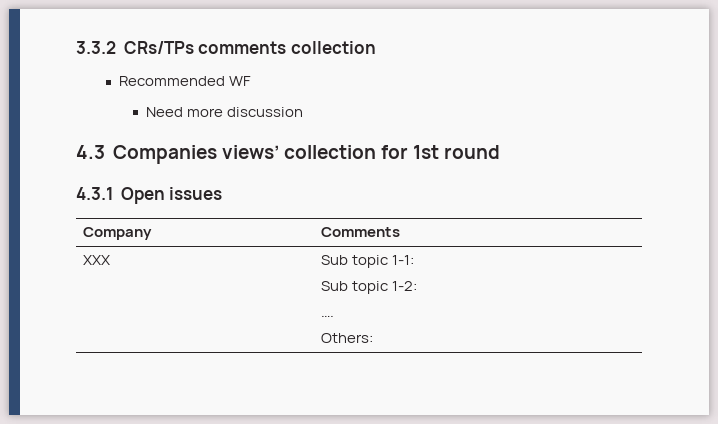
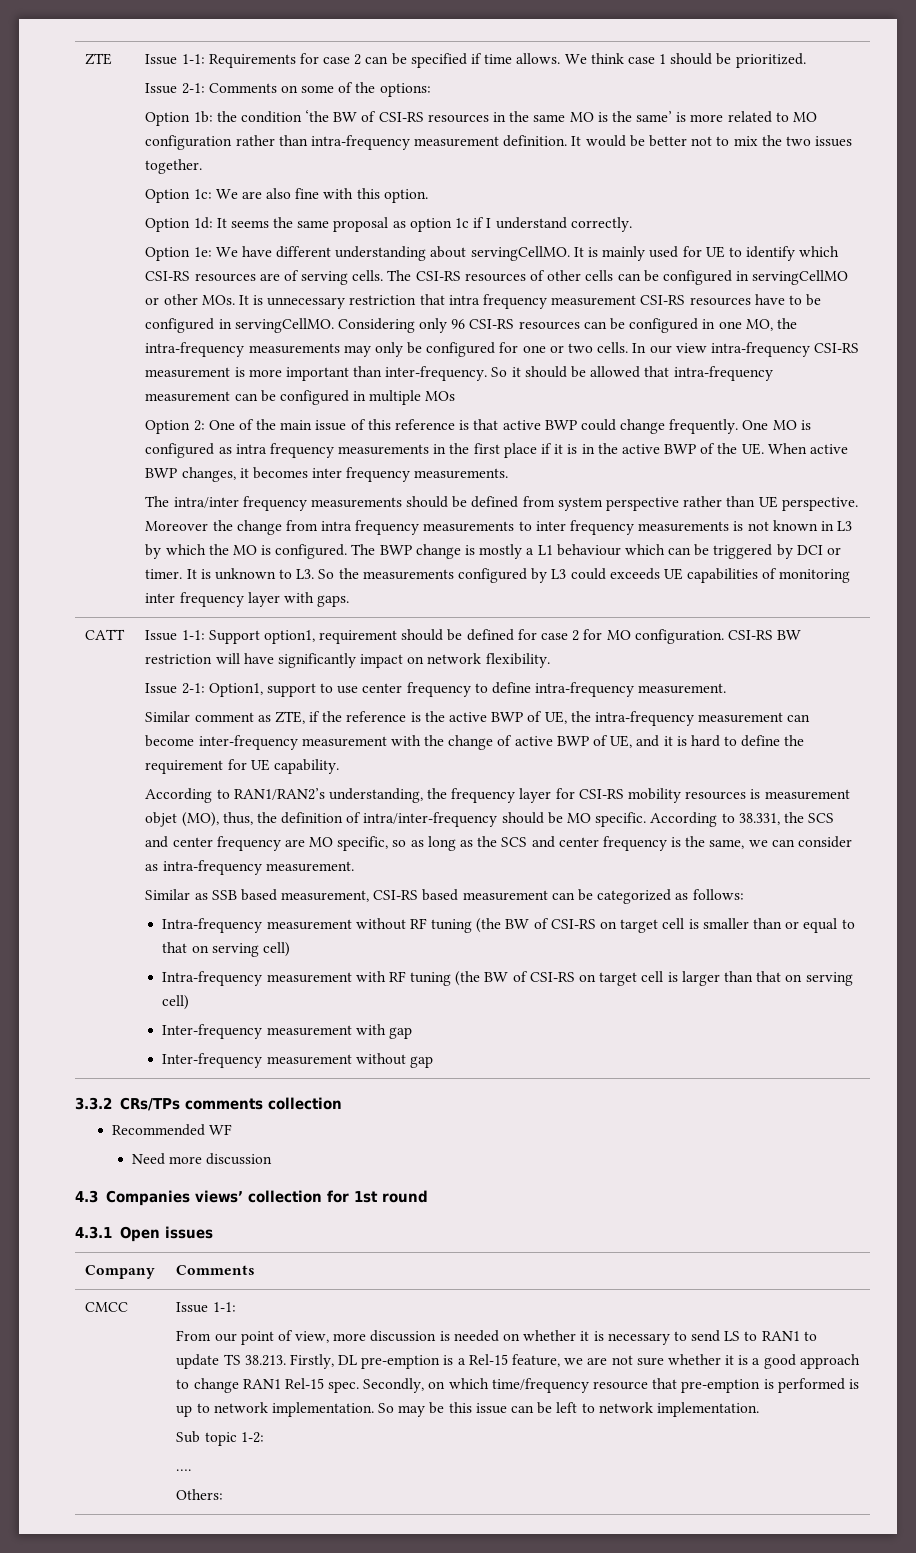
(76, 47) none -> [85,53,113,65] [145,53,806,68] [145,82,431,97] [145,110,818,126] [145,135,853,150] [145,159,203,174] [145,188,428,203] [145,217,632,232] [145,246,840,261] [145,270,849,285] [145,294,822,309] [145,318,797,333] [145,342,860,357] [145,366,773,381] [145,390,456,405] [145,419,811,434] [145,443,849,458] [145,467,509,482] [145,496,858,511] [145,520,853,535] [145,544,842,559] [145,568,851,583] [145,592,350,607] [85,629,126,640] [145,629,802,644] [145,653,550,668] [145,682,727,697] [145,711,811,726] [145,735,805,750] [145,759,339,774] [145,788,850,803] [145,812,835,827] [145,836,853,851] [145,860,354,875] [145,889,744,904] [162,918,855,933] [162,942,290,957] [162,971,853,986] [162,995,190,1010] [162,1024,412,1039] [162,1053,433,1068] ZTE | Issue 1-1: Requirements for case 2 can be specified if time allows. We think case 1 should be prioritized. // Issue 2-1: Comments on some of the options: // Option 1b: the condition ‘the BW of CSI-RS resources in the same MO is the same’ is more related to MO configuration rather than intra-frequency measurement definition. It would be better not to mix the two issues together. // Option 1c: We are also fine with this option. // Option 1d: It seems the same proposal as option 1c if I understand correctly. // Option 1e: We have different understanding about servingCellMO. It is mainly used for UE to identify which CSI-RS resources are of serving cells. The CSI-RS resources of other cells can be configured in servingCellMO or other MOs. It is unnecessary restriction that intra frequency measurement CSI-RS resources have to be configured in servingCellMO. Considering only 96 CSI-RS resources can be configured in one MO, the intra-frequency measurements may only be configured for one or two cells. In our view intra-frequency CSI-RS measurement is more important than inter-frequency. So it should be allowed that intra-frequency measurement can be configured in multiple MOs // Option 2: One of the main issue of this reference is that active BWP could change frequently. One MO is configured as intra frequency measurements in the first place if it is in the active BWP of the UE. When active BWP changes, it becomes inter frequency measurements. // The intra/inter frequency measurements should be defined from system perspective rather than UE perspective. Moreover the change from intra frequency measurements to inter frequency measurements is not known in L3 by which the MO is configured. The BWP change is mostly a L1 behaviour which can be triggered by DCI or timer. It is unknown to L3. So the measurements configured by L3 could exceeds UE capabilities of monitoring inter frequency layer with gaps. // CATT | Issue 1-1: Support option1, requirement should be defined for case 2 for MO configuration. CSI-RS BW restriction will have significantly impact on network flexibility. // Issue 2-1: Option1, support to use center frequency to define intra-frequency measurement. // Similar comment as ZTE, if the reference is the active BWP of UE, the intra-frequency measurement can become inter-frequency measurement with the change of active BWP of UE, and it is hard to define the requirement for UE capability. // According to RAN1/RAN2’s understanding, the frequency layer for CSI-RS mobility resources is measurement objet (MO), thus, the definition of intra/inter-frequency should be MO specific. According to 38.331, the SCS and center frequency are MO specific, so as long as the SCS and center frequency is the same, we can consider as intra-frequency measurement. // Similar as SSB based measurement, CSI-RS based measurement can be categorized as follows: // Intra-frequency measurement without RF tuning (the BW of CSI-RS on target cell is smaller than or equal to that on serving cell) // Intra-frequency measurement with RF tuning (the BW of CSI-RS on target cell is larger than that on serving cell) // Inter-frequency measurement with gap // Inter-frequency measurement without gap //
[83,255,111,265] [321,255,415,268] XXX | Sub topic 1-1: -> [85,1302,129,1312] [176,1302,236,1313] [176,1330,817,1345] [176,1354,860,1369] [176,1378,859,1393] [176,1402,759,1417] CMCC | Issue 1-1: // From our point of view, more discussion is needed on whether it is necessary to send LS to RAN1 to update TS 38.213. Firstly, DL pre-emption is a Rel-15 feature, we are not sure whether it is a good approach to change RAN1 Rel-15 spec. Secondly, on which time/frequency resource that pre-emption is performed is up to network implementation. So may be this issue can be left to network implementation.

